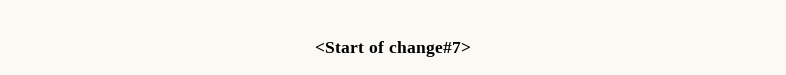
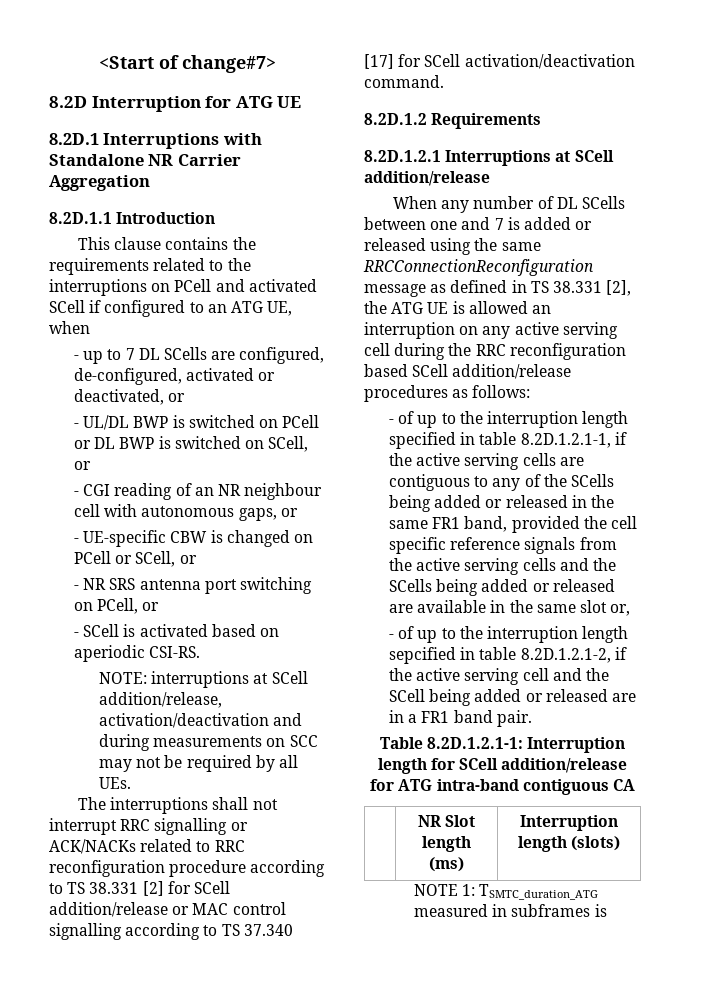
(471, 49) none -> [49,96,302,112] [49,133,262,149] [49,154,241,166] [49,175,150,191] [49,212,216,224] [78,237,256,250] [49,258,251,275] [49,279,317,296] [49,300,293,317] [49,321,90,334] [74,347,325,364] [74,368,276,385] [74,389,186,405] [74,415,320,430] [74,436,309,452] [74,461,92,470] [74,483,323,500] [74,504,298,521] [74,530,313,547] [74,551,197,567] [74,577,312,594] [74,598,160,614] [74,624,279,637] [74,645,201,662] [99,671,308,688] [99,692,223,708] [99,713,303,728] [99,734,318,751] [99,755,298,772] [99,777,132,789] [78,797,278,814] [49,818,248,835] [49,839,245,854] [49,860,326,877] [49,881,230,896] [49,902,286,917] [49,923,293,940] [364,54,635,69] [364,75,444,88] [364,113,542,129] [364,150,614,166] [364,171,490,186] [393,196,626,213] [364,217,593,230] [364,238,541,255] [363,259,594,276] [364,280,632,297] [364,301,551,314] [364,322,618,339] [364,343,626,360] [364,364,572,379] [364,385,531,402] [389,411,629,428] [389,432,627,449] [389,453,584,470] [389,474,614,491] [389,495,614,512] [389,516,637,533] [389,537,617,554] [389,558,616,575] [389,579,615,596] [389,600,631,616] [389,626,629,643] [389,647,627,664] [389,668,609,685] [389,689,636,706] [389,710,532,727] [379,737,626,753] [377,758,628,774] [370,779,635,795] [417,815,476,827] [422,836,471,852] [429,857,464,872] [520,815,618,831] [517,836,621,852] [414,884,599,900] [414,904,607,917] // 8.2D Interruption for ATG UE // 8.2D.1 Interruptions with Standalone NR Carrier Aggregation // 8.2D.1.1 Introduction // This clause contains the requirements related to the interruptions on PCell and activated SCell if configured to an ATG UE, when // - up to 7 DL SCells are configured, de-configured, activated or deactivated, or // - UL/DL BWP is switched on PCell or DL BWP is switched on SCell, or // - CGI reading of an NR neighbour cell with autonomous gaps, or // - UE-specific CBW is changed on PCell or SCell, or // - NR SRS antenna port switching on PCell, or // - SCell is activated based on aperiodic CSI-RS. // NOTE: interruptions at SCell addition/release, activation/deactivation and during measurements on SCC may not be required by all UEs. // The interruptions shall not interrupt RRC signalling or ACK/NACKs related to RRC reconfiguration procedure according to TS 38.331 [2] for SCell addition/release or MAC control signalling according to TS 37.340 [17] for SCell activation/deactivation command. // 8.2D.1.2 Requirements // 8.2D.1.2.1 Interruptions at SCell addition/release // When any number of DL SCells between one and 7 is added or released using the same RRCConnectionReconfiguration message as defined in TS 38.331 [2], the ATG UE is allowed an interruption on any active serving cell during the RRC reconfiguration based SCell addition/release procedures as follows: // - of up to the interruption length specified in table 8.2D.1.2.1-1, if the active serving cells are contiguous to any of the SCells being added or released in the same FR1 band, provided the cell specific reference signals from the active serving cells and the SCells being added or released are available in the same slot or, // - of up to the interruption length sepcified in table 8.2D.1.2.1-2, if the active serving cell and the SCell being added or released are in a FR1 band pair. // Table 8.2D.1.2.1-1: Interruption length for SCell addition/release for ATG intra-band contiguous CA // | NR Slot length (ms) | Interruption length (slots) // NOTE 1: TSMTC_duration_ATG measured in subframes is

